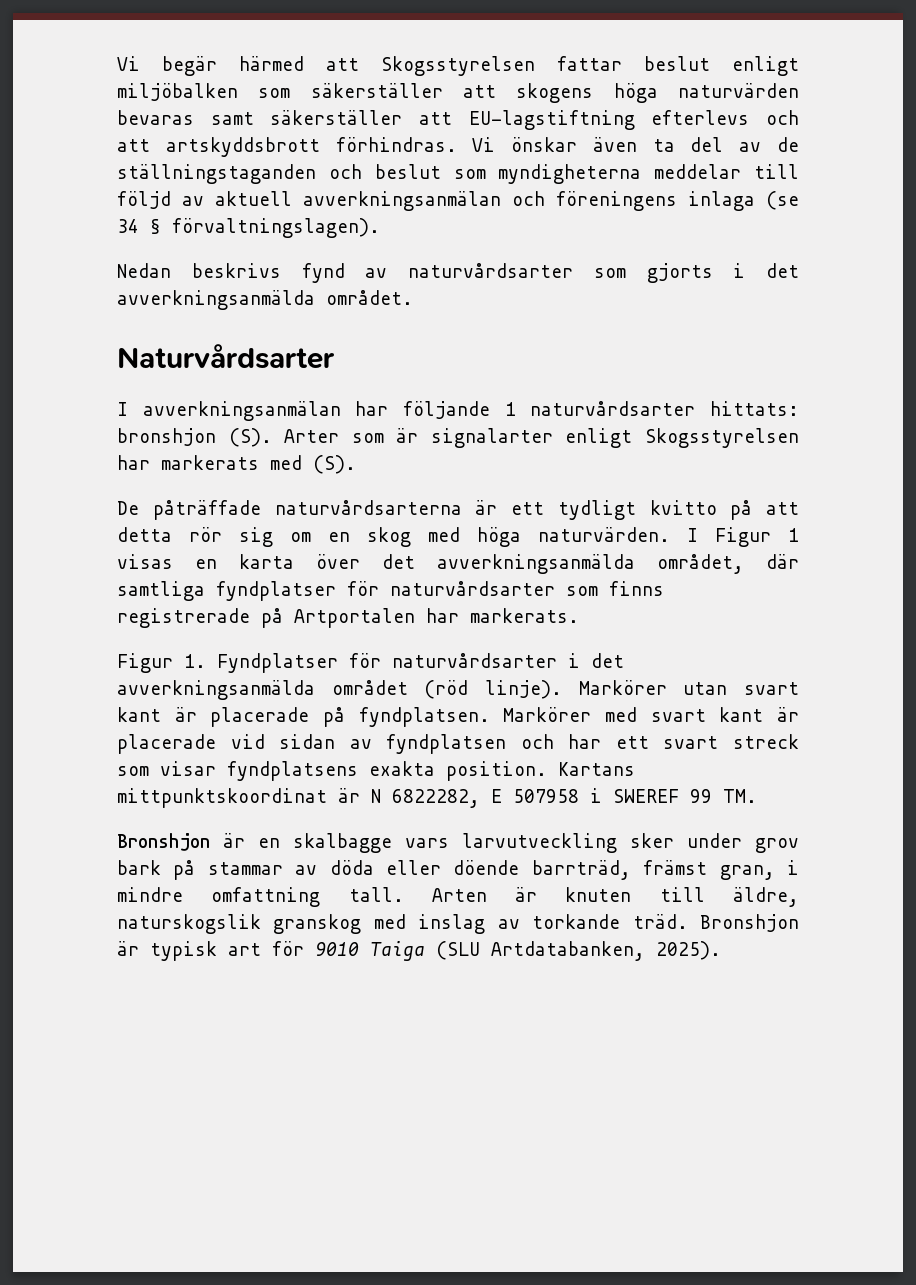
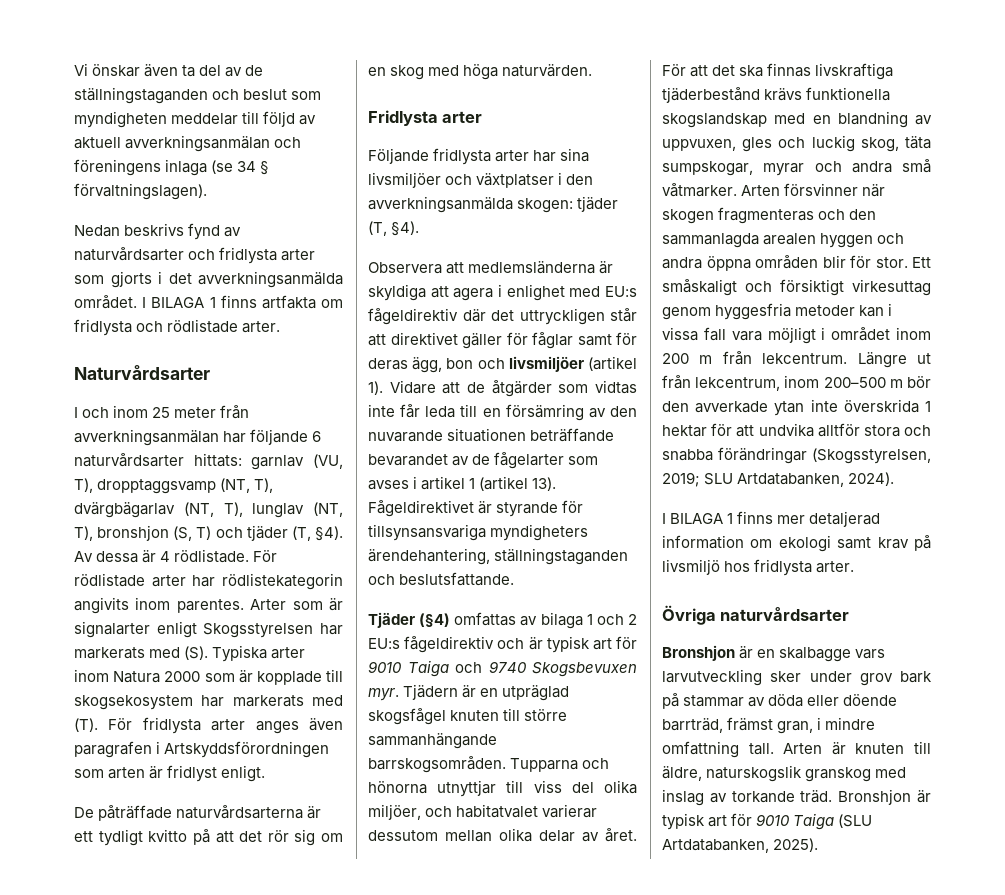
[117,56,799,76] [117,83,799,103] [117,110,799,130] [117,137,496,157] Vi begär härmed att Skogsstyrelsen fattar beslut enligt miljöbalken som säkerställer att skogens höga naturvärden bevaras samt säkerställer att EU-lagstiftning efterlevs och att artskyddsbrott förhindras. Vi -> [74,63,88,76] Vi
[498,164,642,184] myndigheterna -> [74,111,167,128] myndigheten
(573, 270) none -> [188,247,316,264] och fridlysta arter
[117,344,335,369] [117,402,128,416] // Naturvårdsarter // I -> [142,295,343,309] [74,319,281,336] [74,365,210,380] [74,405,250,419] I BILAGA 1 finns artfakta om fridlysta och rödlistade arter. // Naturvårdsarter // I och inom 25 meter från
[504,402,516,416] 1 -> [312,431,322,442] 6
[117,428,272,447] bronshjon (S). -> [251,454,344,470] [74,478,274,494] [74,502,343,518] [74,525,343,541] [74,549,278,563] [74,573,343,590] [74,597,244,614] garnlav (VU, T), dropptaggsvamp (NT, T), dvärgbägarlav (NT, T), lunglav (NT, T), bronshjon (S, T) och tjäder (T, §4). Av dessa är 4 rödlistade. För rödlistade arter har rödlistekategorin angivits inom parentes.
(356, 464) none -> [212,645,306,662] [74,669,343,685] [74,695,343,710] [74,717,343,734] [74,741,330,758] [74,765,266,782] Typiska arter inom Natura 2000 som är kopplade till skogsekosystem har markerats med (T). För fridlysta arter anges även paragrafen i Artskyddsförordningen som arten är fridlyst enligt.
[117,527,172,542] detta -> [239,831,263,842] det
[687,527,799,547] [117,554,799,574] [117,581,664,601] [117,608,579,628] [117,653,624,673] [117,680,799,700] [117,707,799,727] [117,734,799,754] [117,761,635,781] [117,788,757,808] I Figur 1 visas en karta över det avverkningsanmälda området, där samtliga fyndplatser för naturvårdsarter som finns registrerade på Artportalen har markerats. // Figur 1. Fyndplatser för naturvårdsarter i det avverkningsanmälda området (röd linje). Markörer utan svart kant är placerade på fyndplatsen. Markörer med svart kant är placerade vid sidan av fyndplatsen och har ett svart streck som visar fyndplatsens exakta position. Kartans mittpunktskoordinat är N 6822282, E 507958 i SWEREF 99 TM. -> [368,110,483,126] [368,148,590,165] [368,172,594,188] [368,196,619,213] [368,221,420,236] [368,261,614,274] [368,284,637,301] [368,308,637,325] [368,332,637,349] [368,356,637,373] [368,380,637,397] [368,404,637,421] [368,428,615,442] [368,452,599,469] [368,476,557,491] [368,500,584,517] [368,524,589,541] [368,548,629,565] [368,572,515,586] [368,612,637,629] [368,636,637,653] [368,660,637,677] [368,684,570,701] [368,708,568,725] [368,733,497,749] [368,756,610,773] [368,780,637,797] [368,804,598,820] [368,828,637,842] [662,63,894,80] [662,87,891,103] [662,111,932,128] [662,135,931,152] [662,159,931,176] [662,183,886,197] [662,207,877,224] [662,233,905,248] [662,255,931,271] [662,279,931,296] [662,303,893,320] [662,327,931,344] [662,351,931,368] [662,375,931,391] [662,399,931,416] [662,423,931,437] [662,447,931,464] [662,472,895,487] [662,511,881,527] [662,535,931,552] [662,559,855,576] [662,605,850,625] // Fridlysta arter // Följande fridlysta arter har sina livsmiljöer och växtplatser i den avverkningsanmälda skogen: tjäder (T, §4). // Observera att medlemsländerna är skyldiga att agera i enlighet med EU:s fågeldirektiv där det uttryckligen står att direktivet gäller för fåglar samt för deras ägg, bon och livsmiljöer (artikel 1). Vidare att de åtgärder som vidtas inte får leda till en försämring av den nuvarande situationen beträffande bevarandet av de fågelarter som avses i artikel 1 (artikel 13). Fågeldirektivet är styrande för tillsynsansvariga myndigheters ärendehantering, ställningstaganden och beslutsfattande. // Tjäder (§4) omfattas av bilaga 1 och 2 EU:s fågeldirektiv och är typisk art för 9010 Taiga och 9740 Skogsbevuxen myr. Tjädern är en utpräglad skogsfågel knuten till större sammanhängande barrskogsområden. Tupparna och hönorna utnyttjar till viss del olika miljöer, och habitatvalet varierar dessutom mellan olika delar av året. För att det ska finnas livskraftiga tjäderbestånd krävs funktionella skogslandskap med en blandning av uppvuxen, gles och luckig skog, täta sumpskogar, myrar och andra små våtmarker. Arten försvinner när skogen fragmenteras och den sammanlagda arealen hyggen och andra öppna områden blir för stor. Ett småskaligt och försiktigt virkesuttag genom hyggesfria metoder kan i vissa fall vara möjligt i området inom 200 m från lekcentrum. Längre ut från lekcentrum, inom 200–500 m bör den avverkade ytan inte överskrida 1 hektar för att undvika alltför stora och snabba förändringar (Skogsstyrelsen, 2019; SLU Artdatabanken, 2024). // I BILAGA 1 finns mer detaljerad information om ekologi samt krav på livsmiljö hos fridlysta arter. // Övriga naturvårdsarter

